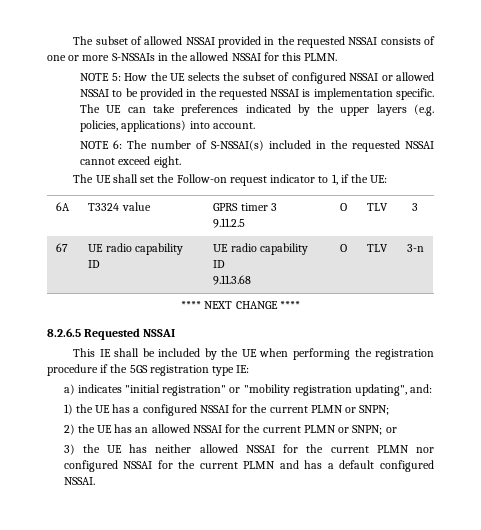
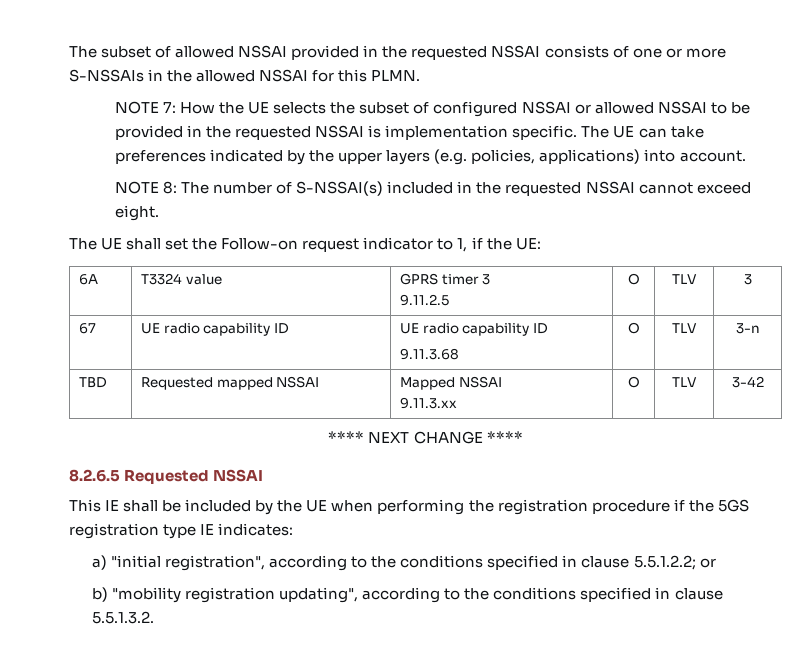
[111,73,121,81] 5: -> [163,102,177,113] 7:
[113,140,123,149] 6: -> [163,181,178,194] 8:
(424, 248) none -> [78,377,107,388] [140,376,320,390] [399,376,502,390] [399,397,457,409] [627,376,640,388] [671,377,697,387] [731,376,764,388] // TBD | Requested mapped NSSAI | Mapped NSSAI // 9.11.3.xx | O | TLV | 3-42
[236,365,250,373] IE: -> [200,523,294,536] IE indicates:
[77,384,241,396] indicates "initial registration" or -> [111,555,716,571] [91,587,108,602] "initial registration", according to the conditions specified in clause 5.5.1.2.2; or // b)
[410,384,433,393] [63,404,390,416] [63,424,397,435] [63,444,434,455] [63,460,434,472] [63,477,95,485] and: // 1) the UE has a configured NSSAI for the current PLMN or SNPN; // 2) the UE has an allowed NSSAI for the current PLMN or SNPN; or // 3) the UE has neither allowed NSSAI for the current PLMN nor configured NSSAI for the current PLMN and has a default configured NSSAI. -> [362,587,723,603] [91,611,154,624] according to the conditions specified in clause 5.5.1.3.2.

